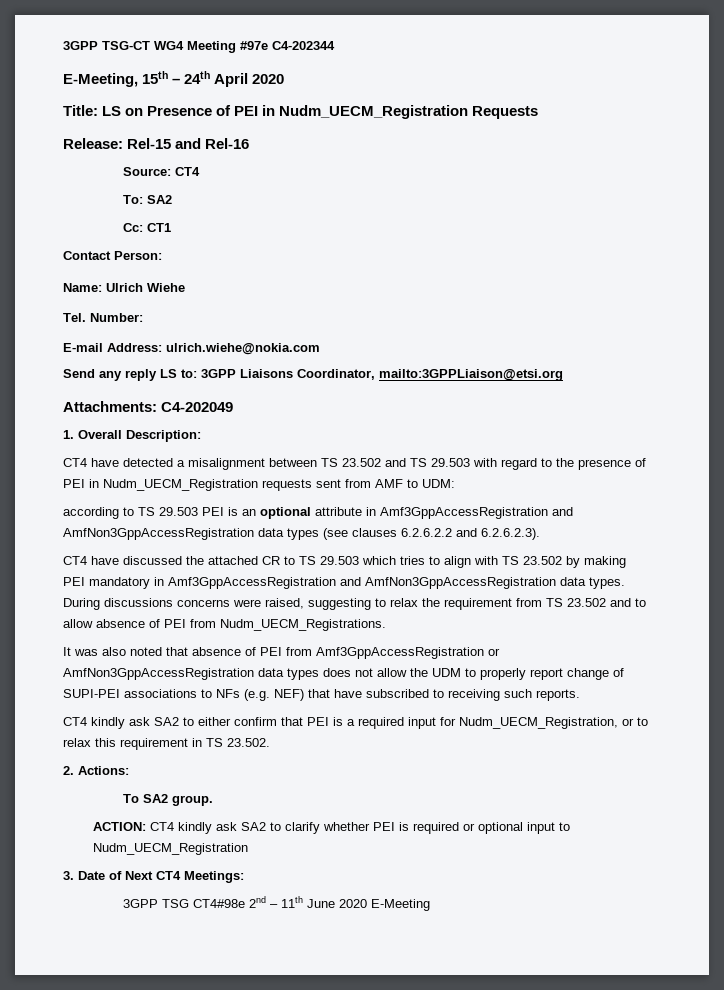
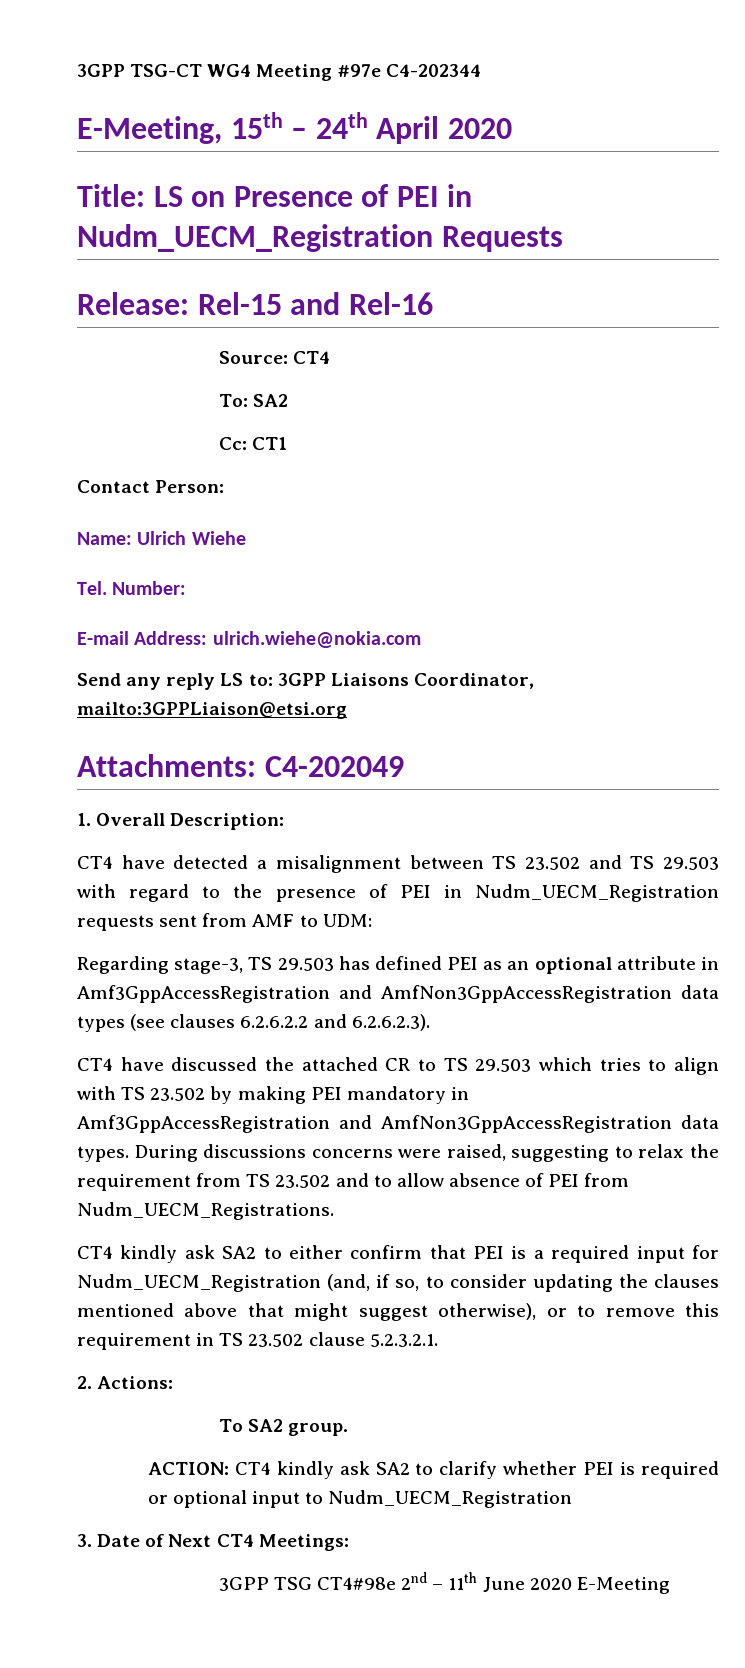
[63,507,238,519] according to TS 29.503 PEI is -> [77,956,503,974] Regarding stage-3, TS 29.503 has defined PEI as
[63,647,500,659] [63,668,624,680] [63,689,580,701] // It was also noted that absence of PEI from Amf3GppAccessRegistration or AmfNon3GppAccessRegistration data types does not allow the UDM to properly report change of SUPI-PEI associations to NFs (e.g. NEF) that have subscribed to receiving such reports. -> (334, 1211) none
[459,717,618,729] Nudm_UECM_Registration, -> [77,1274,719,1292] [77,1303,537,1321] Nudm_UECM_Registration (and, if so, to consider updating the clauses mentioned above that might suggest otherwise),
[63,738,91,747] relax -> [605,1308,675,1317] remove
[227,738,270,747] 23.502. -> [248,1332,438,1347] 23.502 clause 5.2.3.2.1.

